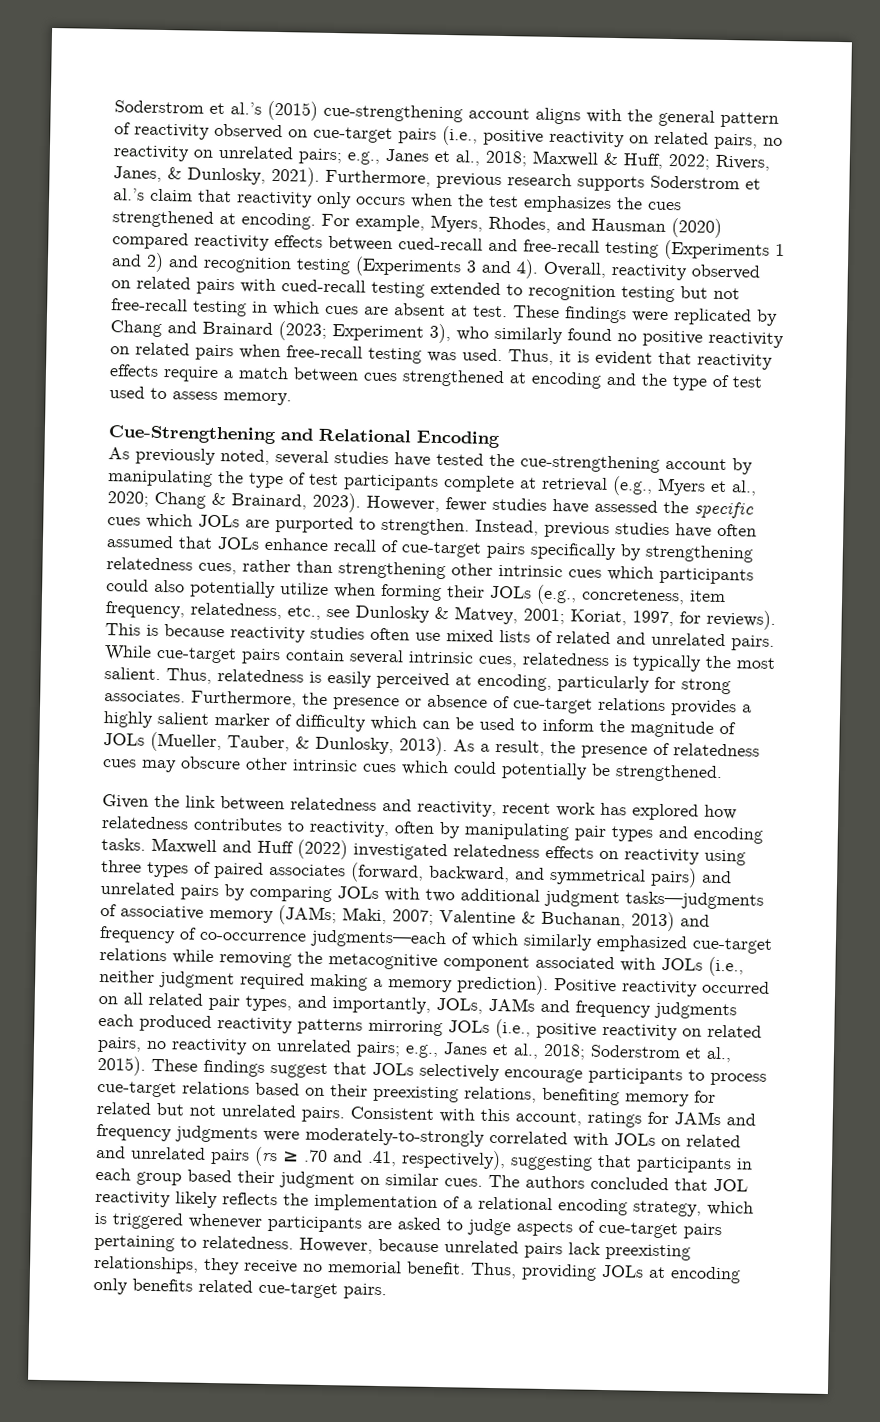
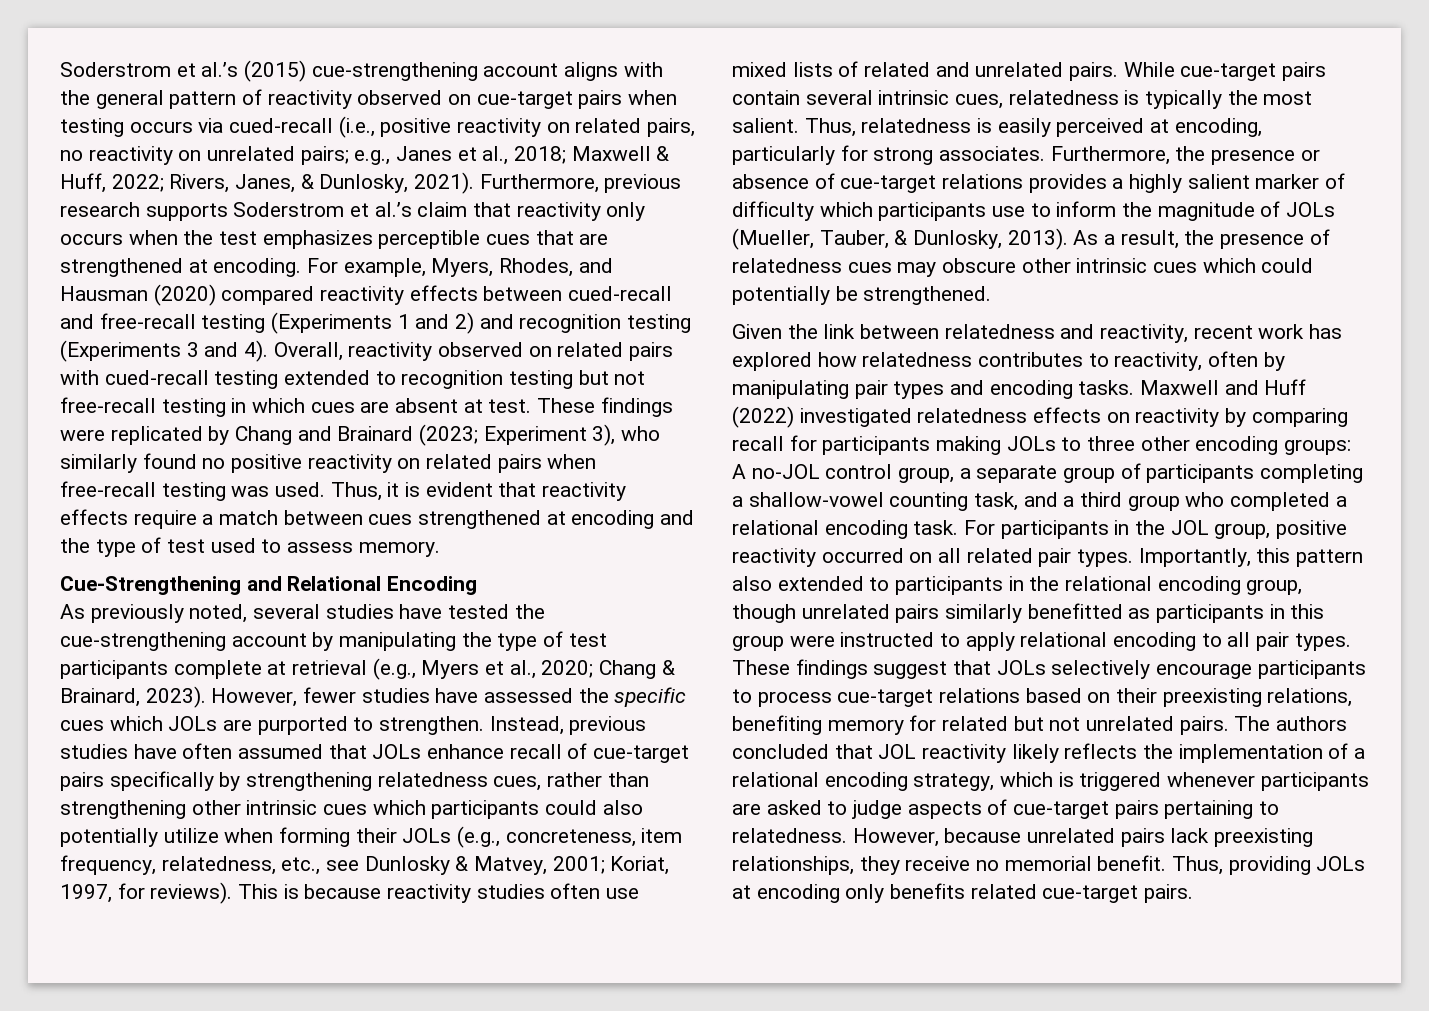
(437, 136) none -> [628,90,678,105] [60,118,334,137] when testing occurs via cued-recall
[616,197,682,211] the cues -> [378,230,609,249] perceptible cues that are
[422,717,515,731] can be used -> [878,202,1026,221] participants use
[704,849,746,866] [101,859,732,888] [100,881,764,910] [100,903,710,932] [99,925,772,954] [99,947,744,977] [99,969,617,995] using three types of paired associates (forward, backward, and symmetrical pairs) and unrelated pairs by comparing JOLs with two additional judgment tasks—judgments of associative memory (JAMs; Maki, 2007; Valentine & Buchanan, 2013) and frequency of co-occurrence judgments—each of which similarly emphasized cue-target relations while removing the metacognitive component associated with JOLs (i.e., neither judgment required making a memory prediction). Positive -> [1225,408,1348,427] [732,435,1352,455] [732,463,1364,483] [732,492,1347,511] [732,520,1348,539] by comparing recall for participants making JOLs to three other encoding groups: A no-JOL control group, a separate group of participants completing a shallow-vowel counting task, and a third group who completed a relational encoding task. For participants in the JOL group, positive
[245,995,737,1020] [98,1013,762,1041] [97,1036,732,1063] [97,1055,146,1076] types, and importantly, JOLs, JAMs and frequency judgments each produced reactivity patterns mirroring JOLs (i.e., positive reactivity on related pairs, no reactivity on unrelated pairs; e.g., Janes et al., 2018; Soderstrom et al., 2015). -> [1077,548,1364,567] [732,576,1303,595] [732,603,1325,623] [732,632,1351,651] types. Importantly, this pattern also extended to participants in the relational encoding group, though unrelated pairs similarly benefitted as participants in this group were instructed to apply relational encoding to all pair types.
[350,1106,756,1128] [96,1123,741,1148] [95,1145,753,1174] [95,1167,483,1189] Consistent with this account, ratings for JAMs and frequency judgments were moderately-to-strongly correlated with JOLs on related and unrelated pairs (rs ≥ .70 and .41, respectively), suggesting that participants in each group based their judgment on similar cues. -> (1229, 725) none

